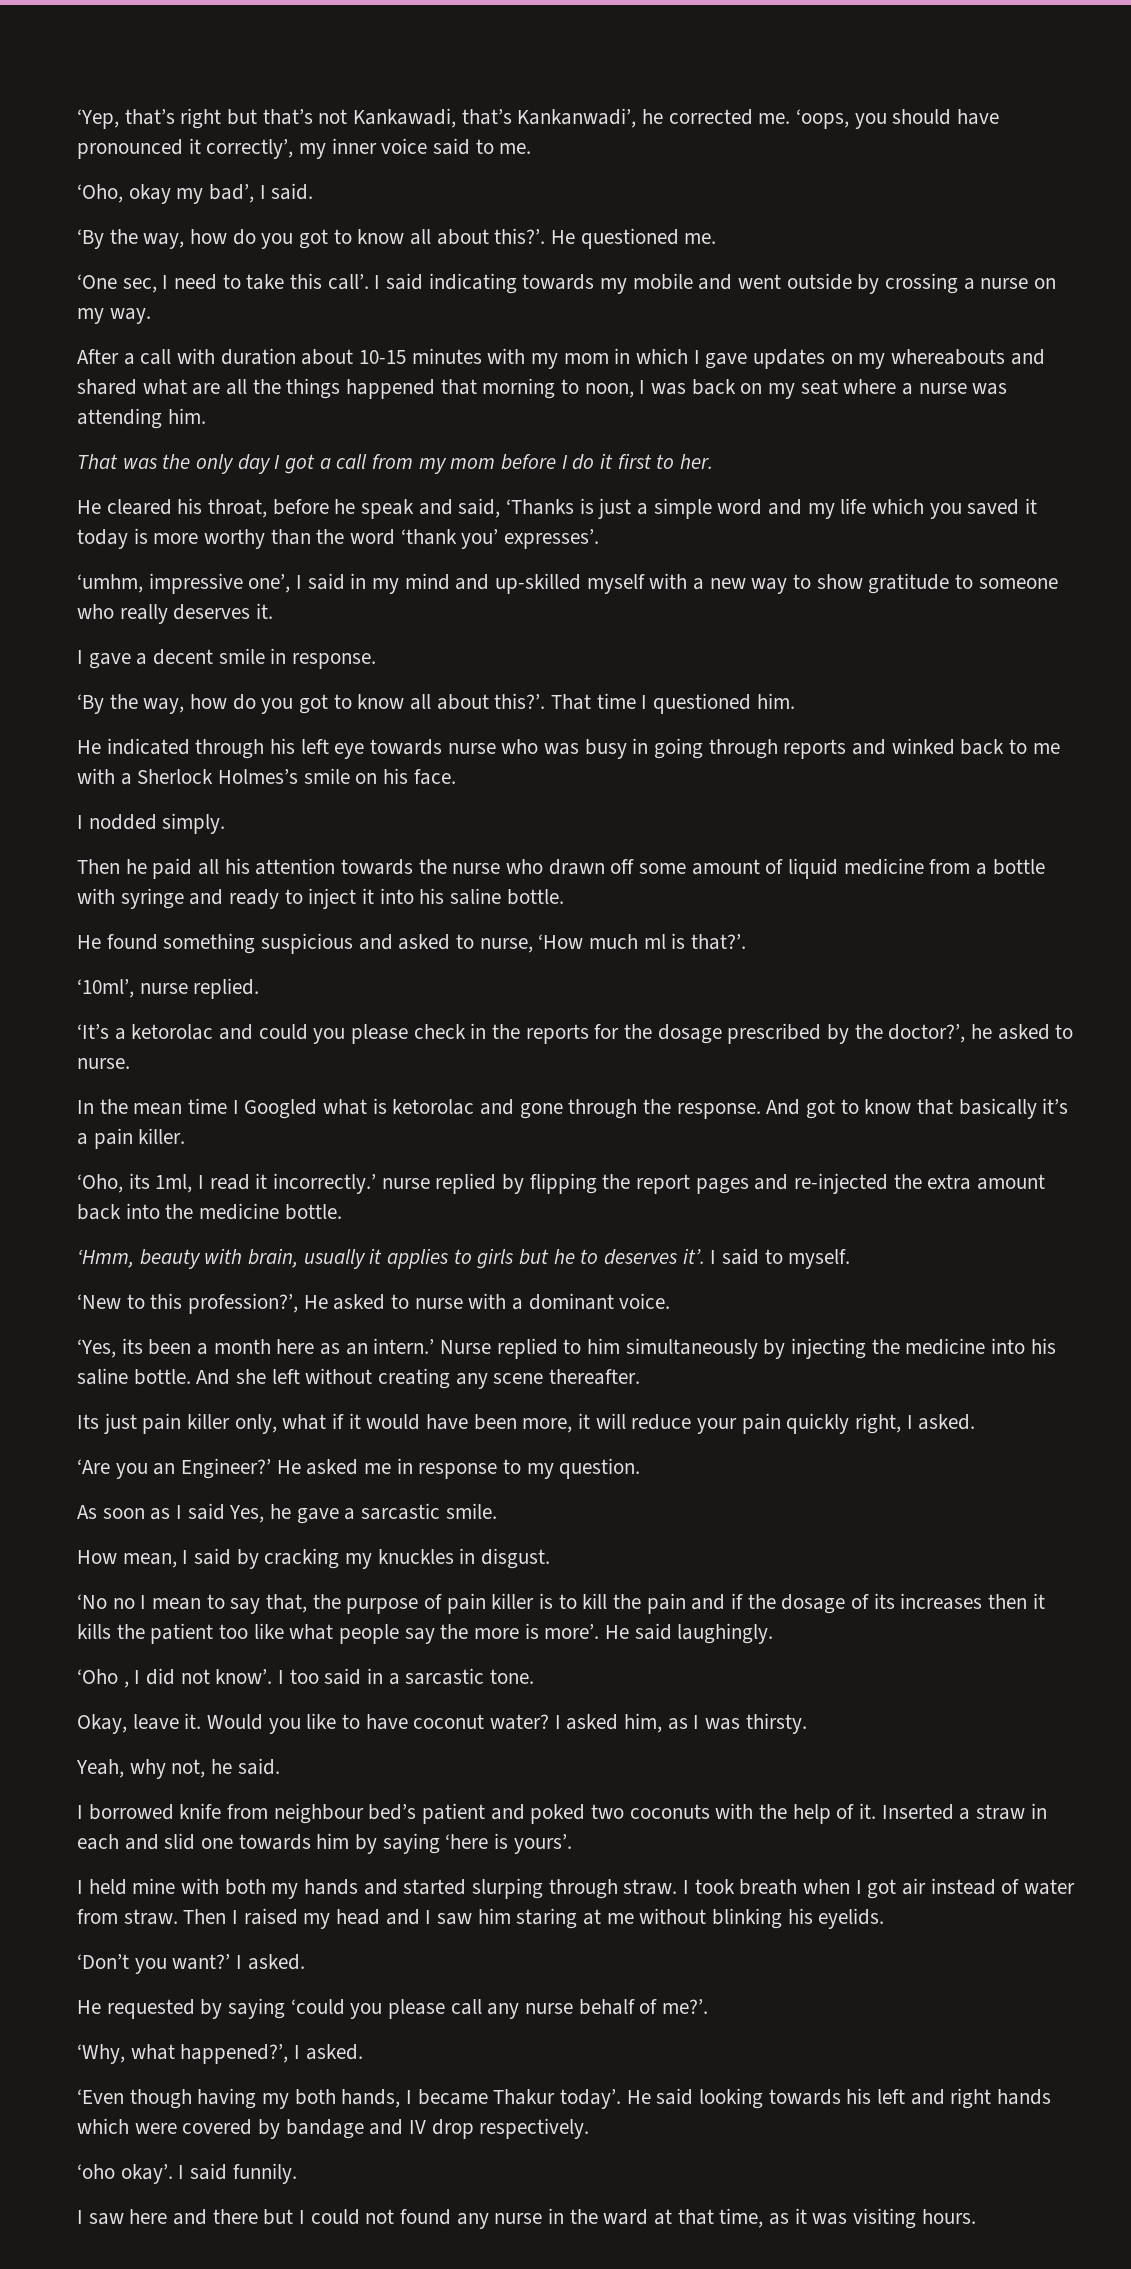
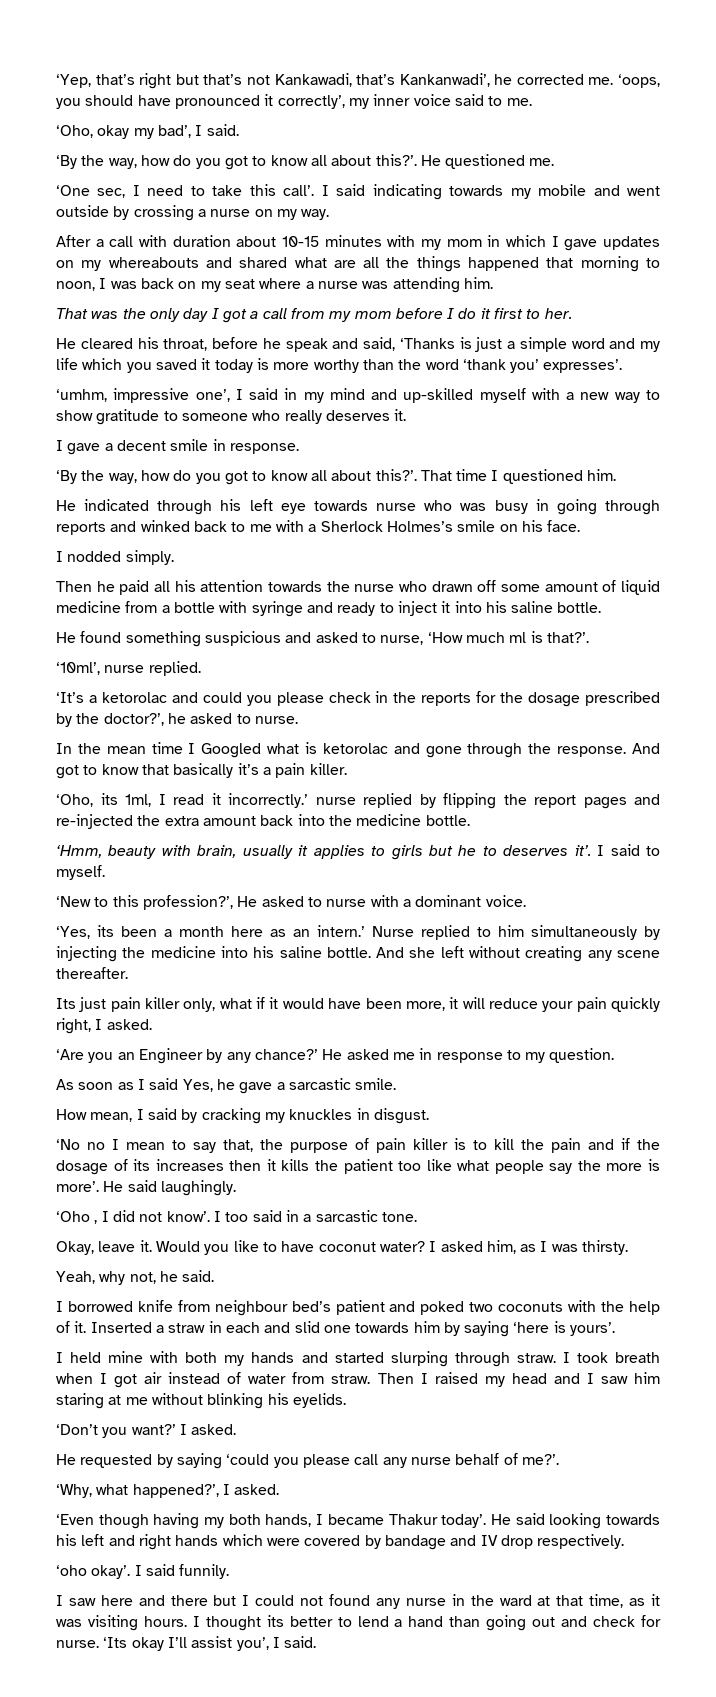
[181,1458,272,1479] Engineer?’ -> [138,1048,318,1064] Engineer by any chance?’
(976, 2216) none -> [192,1615,661,1631] [56,1636,317,1651] I thought its better to lend a hand than going out and check for nurse. ‘Its okay I’ll assist you’, I said.

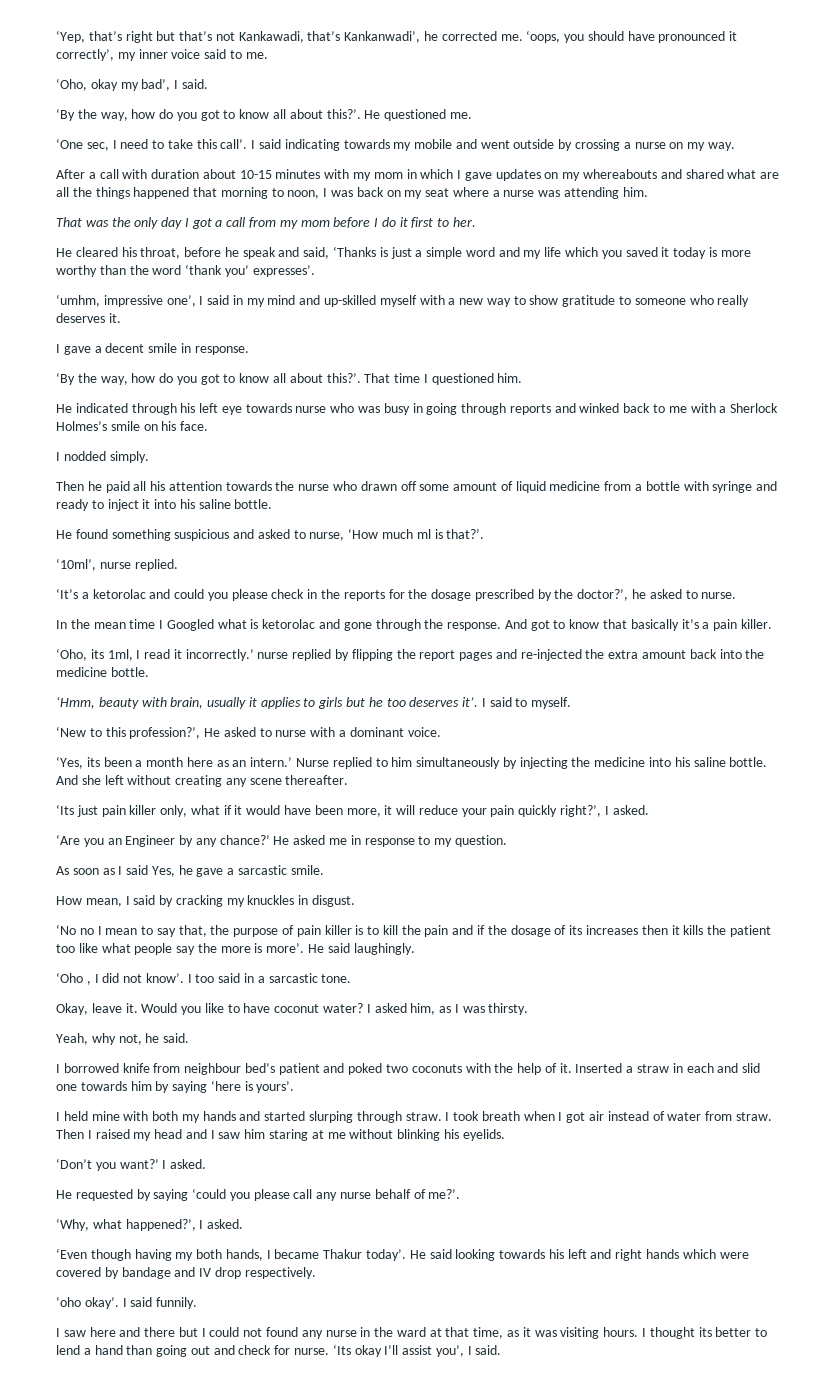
[482,846,497,856] to -> [386,698,406,707] too
[56,998,76,1009] Its -> [56,804,74,815] ‘Its
[56,1018,91,1034] right, -> [560,805,602,817] right?’,

